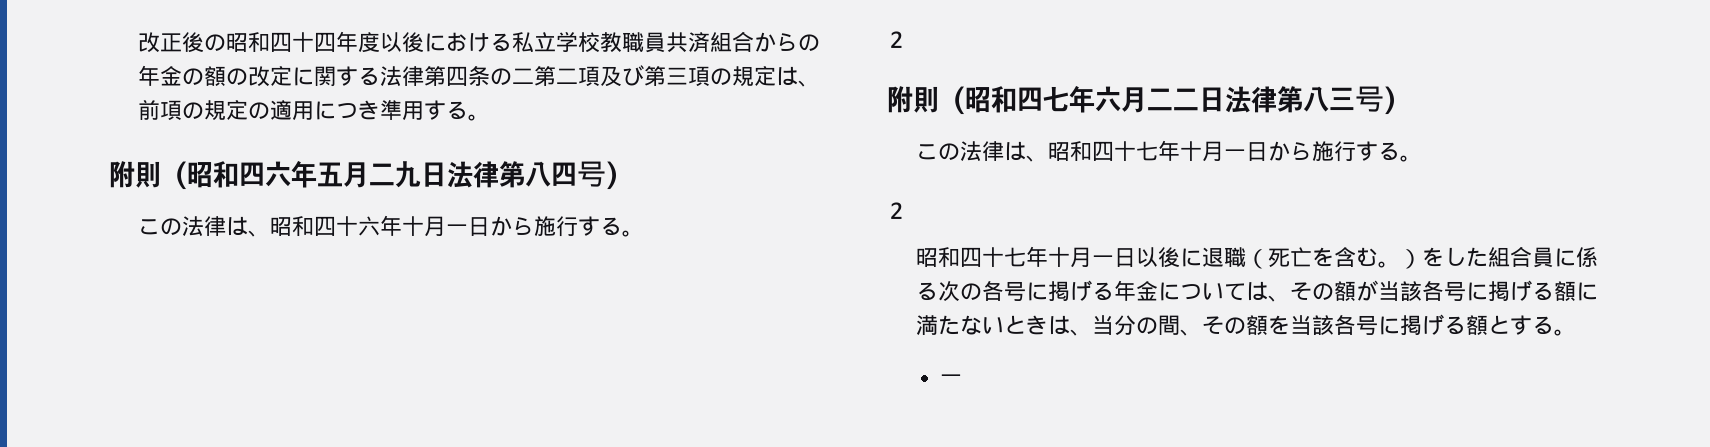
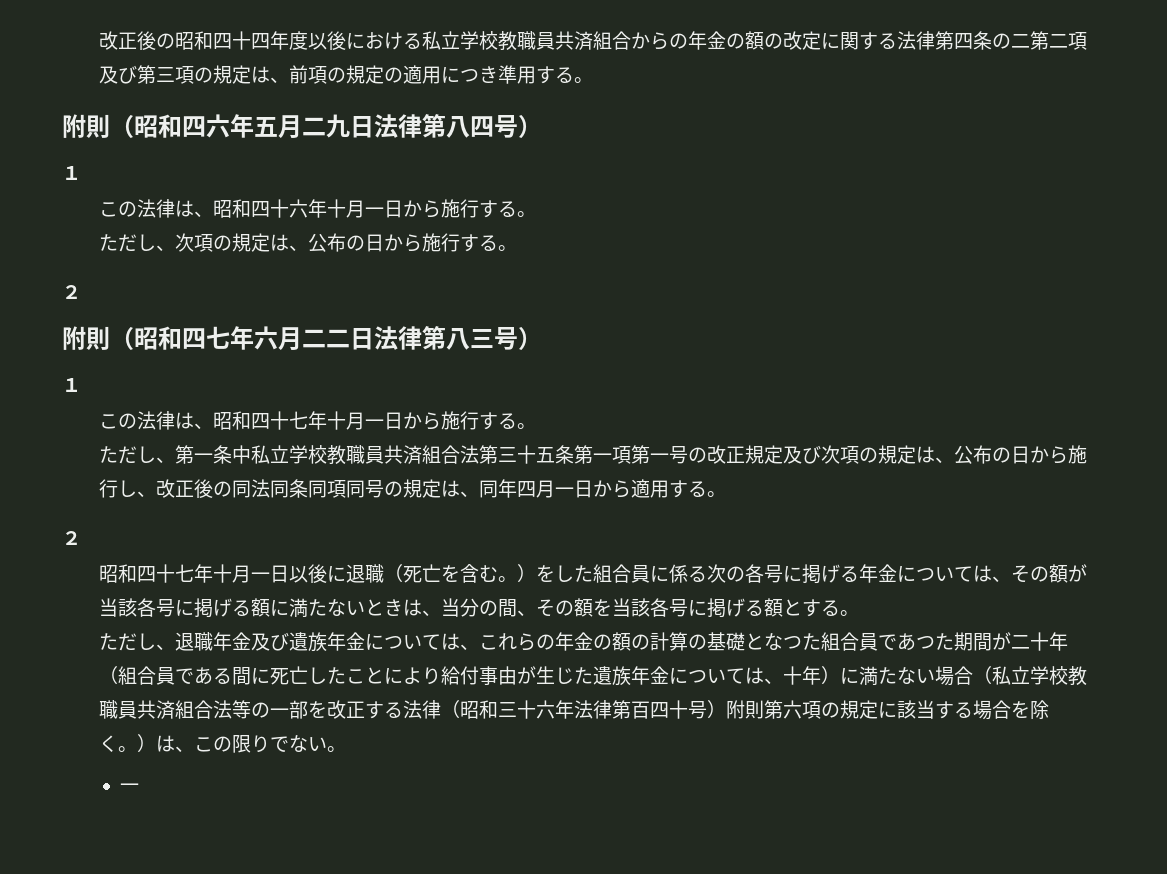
(632, 175) none -> [62,166,81,180] // １
(645, 233) none -> [99,233,518,252] // ただし、次項の規定は、公布の日から施行する。
(1410, 100) none -> [62,378,81,392] // １
(1423, 158) none -> [99,445,1088,465] [99,479,727,498] // ただし、第一条中私立学校教職員共済組合法第三十五条第一項第一号の改正規定及び次項の規定は、公布の日から施行し、改正後の同法同条同項同号の規定は、同年四月一日から適用する。
(1577, 332) none -> [99,632,1069,652] [99,666,1088,686] [99,700,1050,720] [99,734,347,753] // ただし、退職年金及び遺族年金については、これらの年金の額の計算の基礎となつた組合員であつた期間が二十年（組合員である間に死亡したことにより給付事由が生じた遺族年金については、十年）に満たない場合（私立学校教職員共済組合法等の一部を改正する法律（昭和三十六年法律第百四十号）附則第六項の規定に該当する場合を除く。）は、この限りでない。

